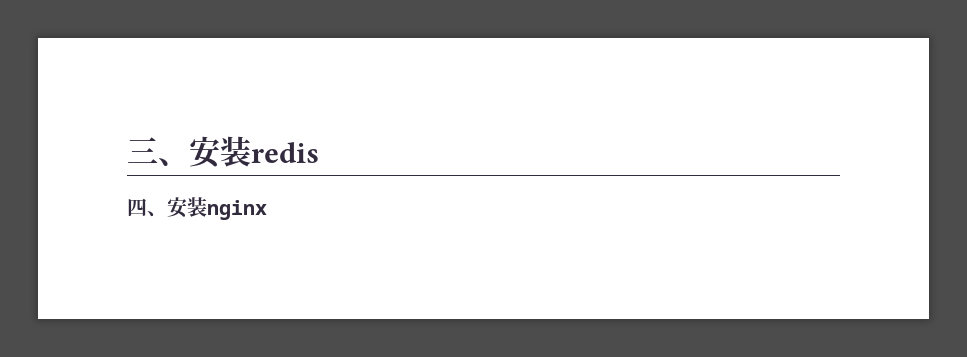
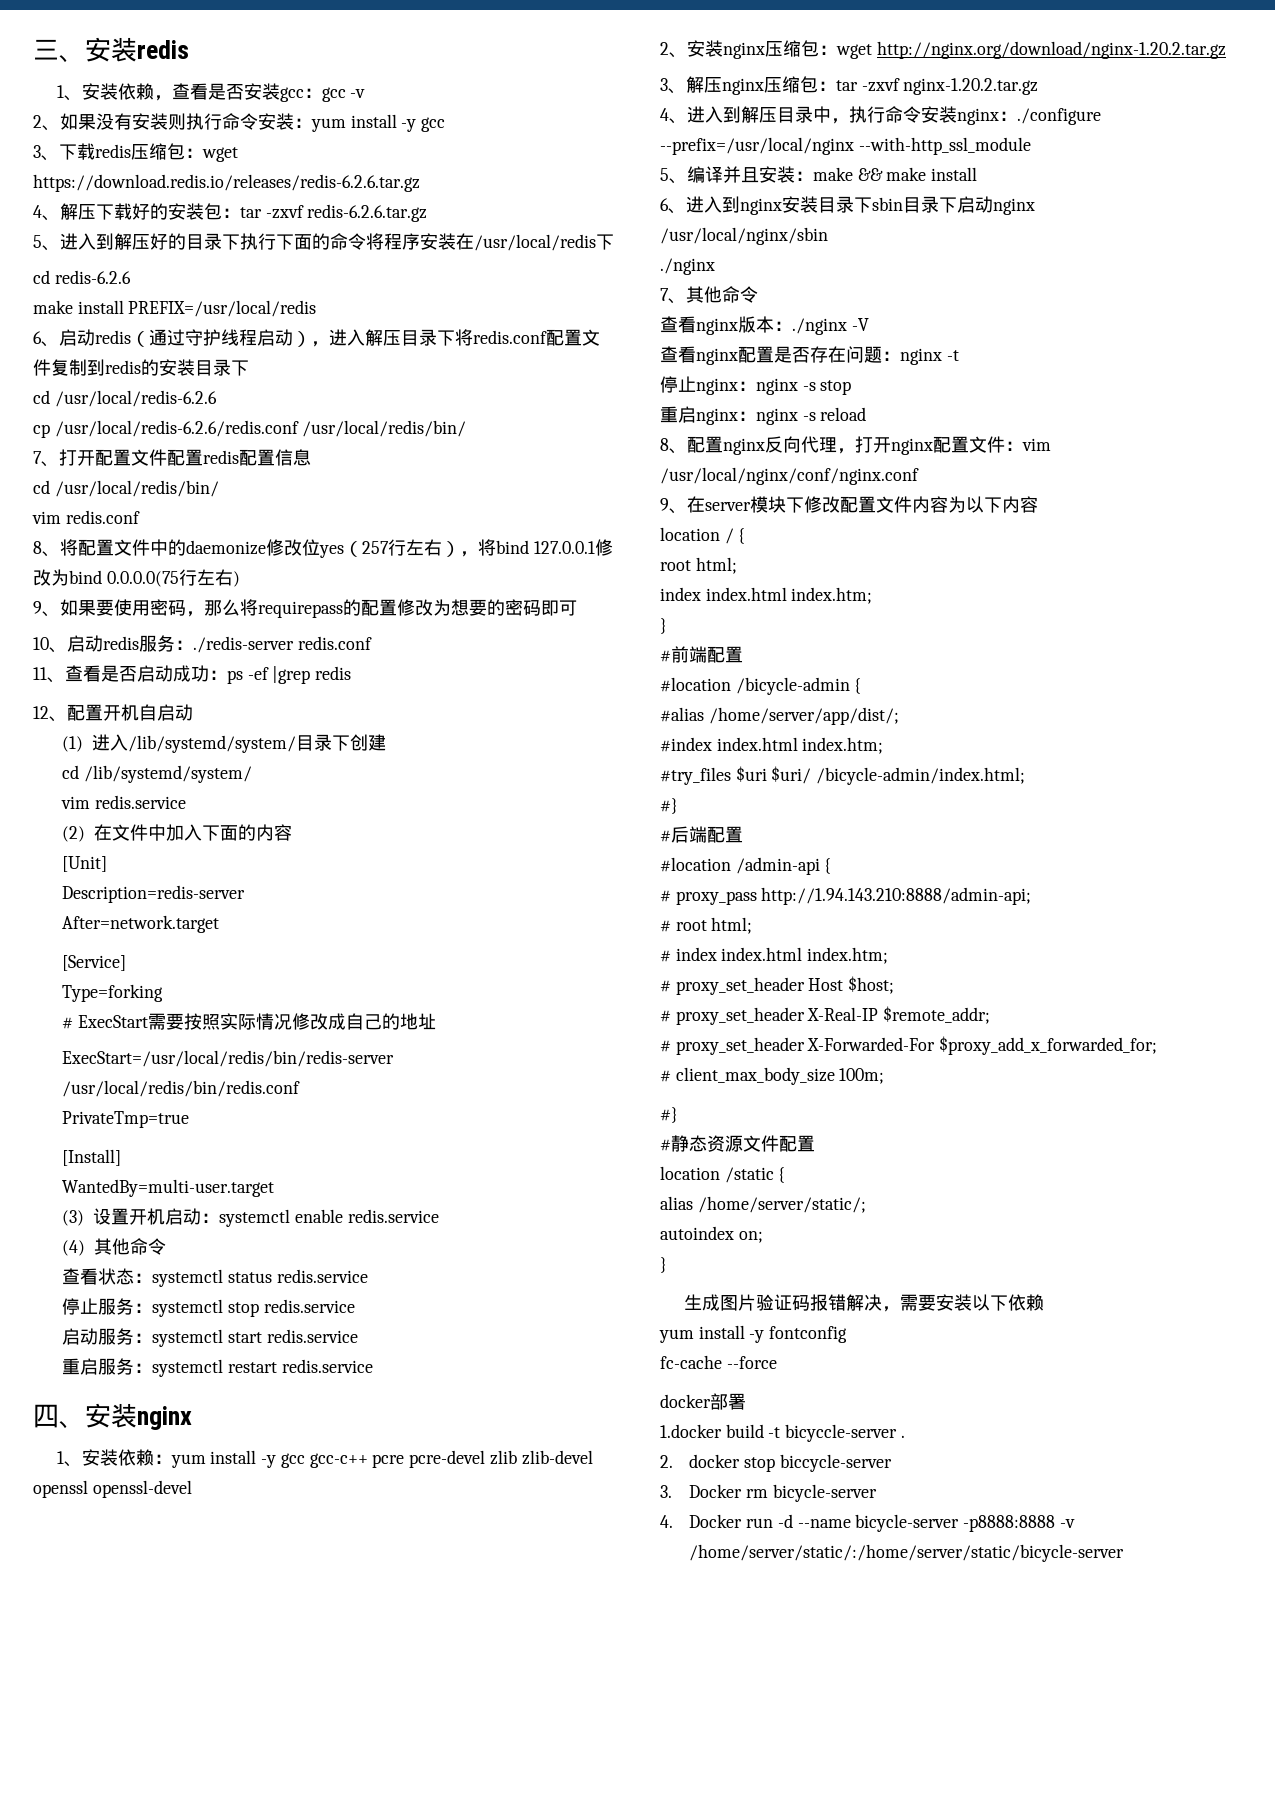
[127,197,267,220] 四、安装nginx -> [56,83,366,102] [33,113,446,132] [33,143,238,162] [33,174,420,192] [33,203,428,222] [33,233,614,251] [33,270,131,284] [33,300,317,317] [33,329,600,347] [33,359,249,376] [33,390,217,407] [33,420,467,438] [33,449,311,467] [33,480,219,497] [32,510,140,524] [33,539,613,558] [33,569,240,587] [33,599,577,618] [33,635,372,653] [33,665,352,684] [33,704,193,722] [62,734,387,753] [62,765,253,783] [61,795,187,809] [62,824,293,842] [62,856,108,872] [62,885,246,903] [62,915,220,933] [62,955,127,971] [62,984,164,1002] [62,1013,437,1030] [62,1050,395,1067] [62,1080,301,1097] [62,1111,190,1128] [62,1149,122,1166] [62,1179,275,1197] [62,1208,439,1227] [62,1238,167,1256] [62,1268,368,1287] [62,1298,355,1317] [62,1328,358,1347] [62,1358,373,1377] [33,1403,192,1430] [56,1449,593,1468] [33,1480,192,1498] [660,40,1226,59] [660,76,1039,95] [660,106,1101,125] [660,137,1031,155] [660,166,978,184] [660,196,1035,215] [660,227,828,245] [660,258,715,275] [660,286,758,304] [660,316,869,335] [660,346,959,365] [660,376,852,395] [660,406,867,425] [660,436,1051,455] [660,467,919,485] [660,496,1038,514] [660,527,746,544] [660,557,737,574] [660,587,873,604] [660,618,667,634] [660,646,743,663] [660,677,862,695] [660,707,899,725] [660,737,884,754] [660,766,1026,785] [660,798,678,814] [660,826,743,843] [660,857,832,875] [660,887,1032,905] [660,917,753,934] [660,947,889,964] [660,976,895,995] [660,1006,991,1025] [660,1036,1158,1055] [660,1067,885,1085] [660,1107,678,1123] [660,1135,815,1152] [660,1166,786,1183] [660,1196,866,1213] [660,1226,763,1243] [660,1257,667,1273] [683,1294,1044,1312] [659,1325,848,1343] [660,1355,777,1369] [660,1393,746,1410] [660,1424,905,1442] [660,1454,892,1472] [660,1484,877,1502] [660,1514,1075,1532] [689,1544,1125,1562] 1、安装依赖，查看是否安装gcc：gcc -v // 2、如果没有安装则执行命令安装：yum install -y gcc // 3、下载redis压缩包：wget https://download.redis.io/releases/redis-6.2.6.tar.gz // 4、解压下载好的安装包：tar -zxvf redis-6.2.6.tar.gz // 5、进入到解压好的目录下执行下面的命令将程序安装在/usr/local/redis下 // cd redis-6.2.6 // make install PREFIX=/usr/local/redis // 6、启动redis（通过守护线程启动），进入解压目录下将redis.conf配置文件复制到redis的安装目录下 // cd /usr/local/redis-6.2.6 // cp /usr/local/redis-6.2.6/redis.conf /usr/local/redis/bin/ // 7、打开配置文件配置redis配置信息 // cd /usr/local/redis/bin/ // vim redis.conf // 8、将配置文件中的daemonize修改位yes（257行左右），将bind 127.0.0.1修改为bind 0.0.0.0(75行左右) // 9、如果要使用密码，那么将requirepass的配置修改为想要的密码即可 // 10、启动redis服务：./redis-server redis.conf // 11、查看是否启动成功：ps -ef |grep redis // 12、配置开机自启动 // (1)进入/lib/systemd/system/目录下创建 // cd /lib/systemd/system/ // vim redis.service // (2)在文件中加入下面的内容 // [Unit] // Description=redis-server // After=network.target // [Service] // Type=forking // # ExecStart需要按照实际情况修改成自己的地址 // ExecStart=/usr/local/redis/bin/redis-server /usr/local/redis/bin/redis.conf // PrivateTmp=true // [Install] // WantedBy=multi-user.target // (3)设置开机启动：systemctl enable redis.service // (4)其他命令 // 查看状态：systemctl status redis.service // 停止服务：systemctl stop redis.service // 启动服务：systemctl start redis.service // 重启服务：systemctl restart redis.service // 四、安装nginx // 1、安装依赖：yum install -y gcc gcc-c++ pcre pcre-devel zlib zlib-devel openssl openssl-devel // 2、安装nginx压缩包：wget http://nginx.org/download/nginx-1.20.2.tar.gz // 3、解压nginx压缩包：tar -zxvf nginx-1.20.2.tar.gz // 4、进入到解压目录中，执行命令安装nginx：./configure --prefix=/usr/local/nginx --with-http_ssl_module // 5、编译并且安装：make && make install // 6、进入到nginx安装目录下sbin目录下启动nginx // /usr/local/nginx/sbin // ./nginx // 7、其他命令 // 查看nginx版本：./nginx -V // 查看nginx配置是否存在问题：nginx -t // 停止nginx：nginx -s stop // 重启nginx：nginx -s reload // 8、配置nginx反向代理，打开nginx配置文件：vim /usr/local/nginx/conf/nginx.conf // 9、在server模块下修改配置文件内容为以下内容 // location / { // root html; // index index.html index.htm; // } // #前端配置 // #location /bicycle-admin { // #alias /home/server/app/dist/; // #index index.html index.htm; // #try_files $uri $uri/ /bicycle-admin/index.html; // #} // #后端配置 // #location /admin-api { // # proxy_pass http://1.94.143.210:8888/admin-api; // # root html; // # index index.html index.htm; // # proxy_set_header Host $host; // # proxy_set_header X-Real-IP $remote_addr; // # proxy_set_header X-Forwarded-For $proxy_add_x_forwarded_for; // # client_max_body_size 100m; // #} // #静态资源文件配置 // location /static { // alias /home/server/static/; // autoindex on; // } // 生成图片验证码报错解决，需要安装以下依赖 // yum install -y fontconfig // fc-cache --force // docker部署 // 1.docker build -t bicyccle-server . // 2. docker stop biccycle-server // 3. Docker rm bicycle-server // 4. Docker run -d --name bicycle-server -p8888:8888 -v /home/server/static/:/home/server/static/bicycle-server

